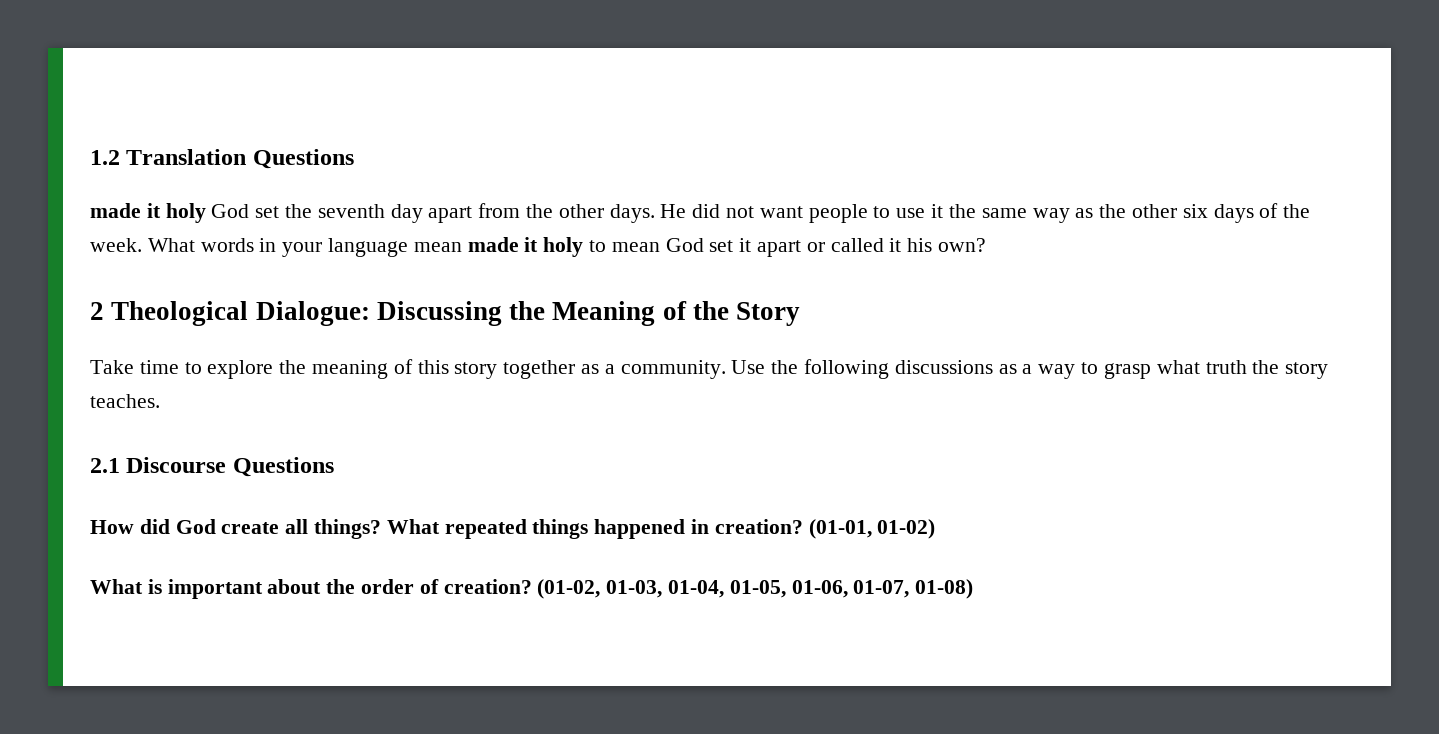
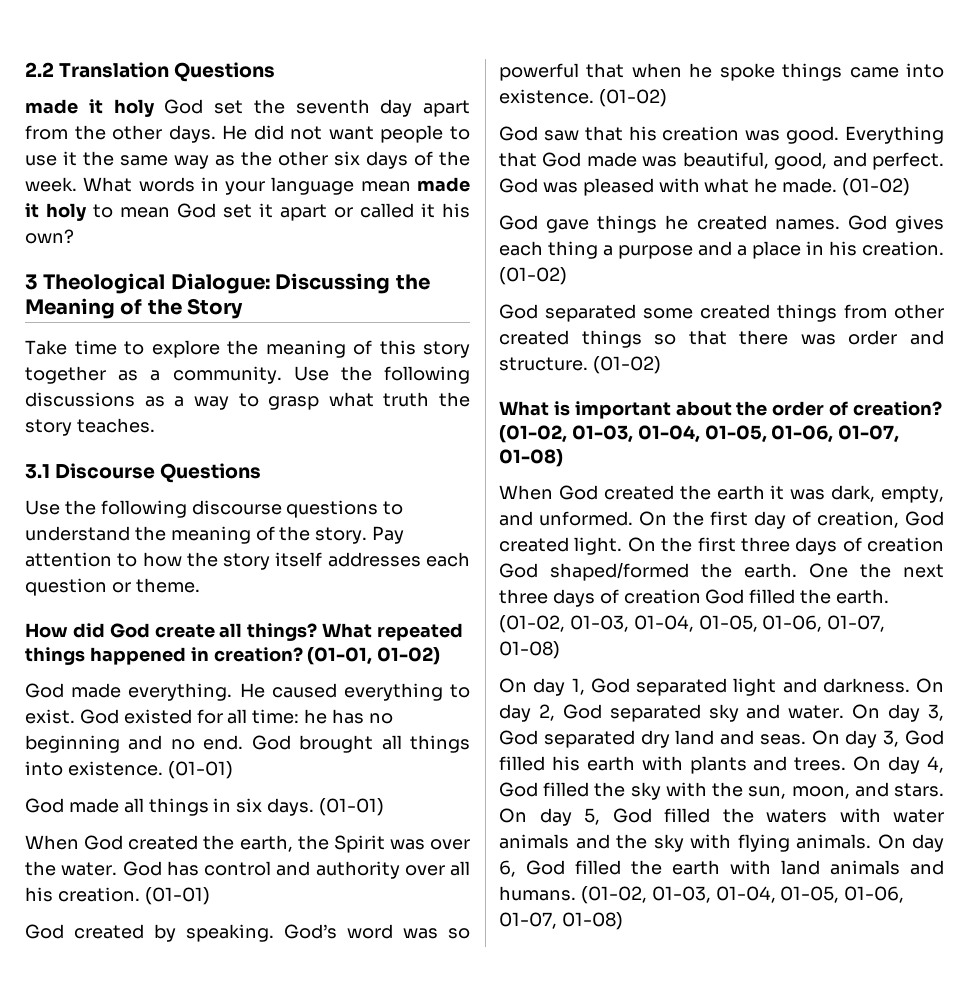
[90,150,120,165] 1.2 -> [25,62,54,77] 2.2
[90,302,104,320] 2 -> [25,274,38,290] 3
[90,458,120,473] 2.1 -> [25,464,50,479] 3.1
(334, 467) none -> [25,500,404,518] [25,526,405,544] [25,552,470,570] [25,578,200,596] // Use the following discourse questions to understand the meaning of the story. Pay attention to how the story itself addresses each question or theme.
(936, 529) none -> [25,683,471,701] [25,709,393,724] [25,735,471,753] [25,761,233,779] [25,798,385,816] [25,835,470,853] [25,861,470,879] [25,887,210,905] [25,924,470,942] [499,63,945,81] [499,89,667,107] [499,126,944,144] [499,152,945,170] [499,178,911,196] [499,215,944,233] [499,241,944,259] [499,267,567,285] [499,304,944,322] [499,330,944,348] [499,356,661,374] // God made everything. He caused everything to exist. God existed for all time: he has no beginning and no end. God brought all things into existence. (01-01) // God made all things in six days. (01-01) // When God created the earth, the Spirit was over the water. God has control and authority over all his creation. (01-01) // God created by speaking. God’s word was so powerful that when he spoke things came into existence. (01-02) // God saw that his creation was good. Everything that God made was beautiful, good, and perfect. God was pleased with what he made. (01-02) // God gave things he created names. God gives each thing a purpose and a place in his creation. (01-02) // God separated some created things from other created things so that there was order and structure. (01-02)
(974, 589) none -> [499,485,944,503] [499,511,944,529] [499,537,944,555] [499,562,944,581] [499,589,890,607] [499,615,886,633] [499,641,560,659] [499,678,944,696] [499,704,945,722] [499,730,944,748] [499,756,945,774] [499,782,944,800] [499,808,944,826] [499,834,944,852] [499,860,944,877] [499,886,905,904] [499,912,623,930] // When God created the earth it was dark, empty, and unformed. On the first day of creation, God created light. On the first three days of creation God shaped/formed the earth. One the next three days of creation God filled the earth. (01-02, 01-03, 01-04, 01-05, 01-06, 01-07, 01-08) // On day 1, God separated light and darkness. On day 2, God separated sky and water. On day 3, God separated dry land and seas. On day 3, God filled his earth with plants and trees. On day 4, God filled the sky with the sun, moon, and stars. On day 5, God filled the waters with water animals and the sky with flying animals. On day 6, God filled the earth with land animals and humans. (01-02, 01-03, 01-04, 01-05, 01-06, 01-07, 01-08)

